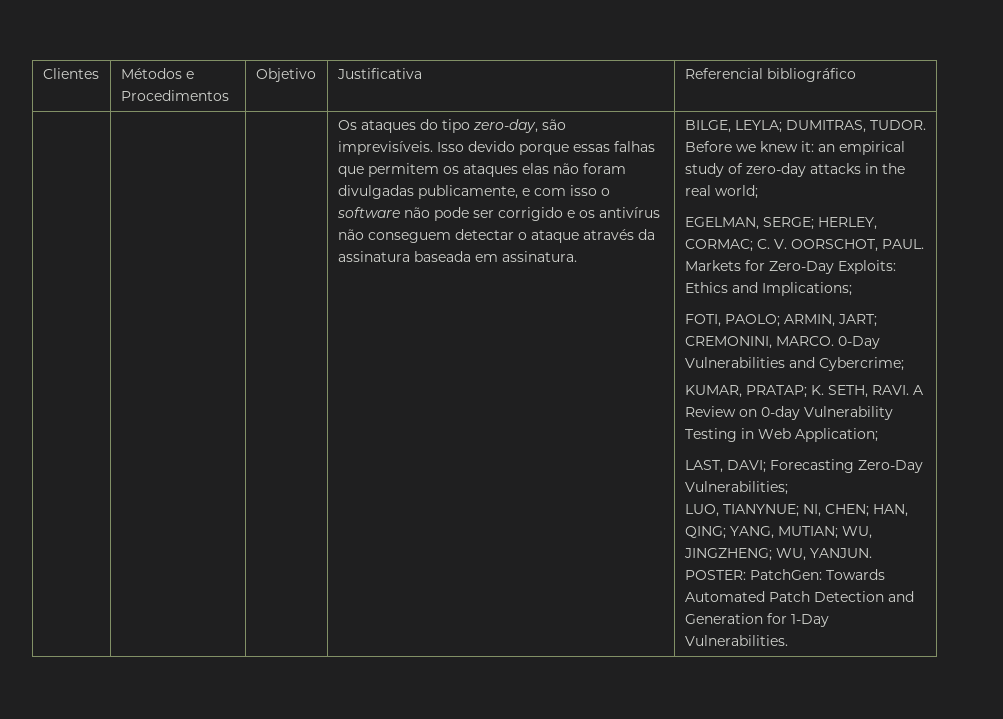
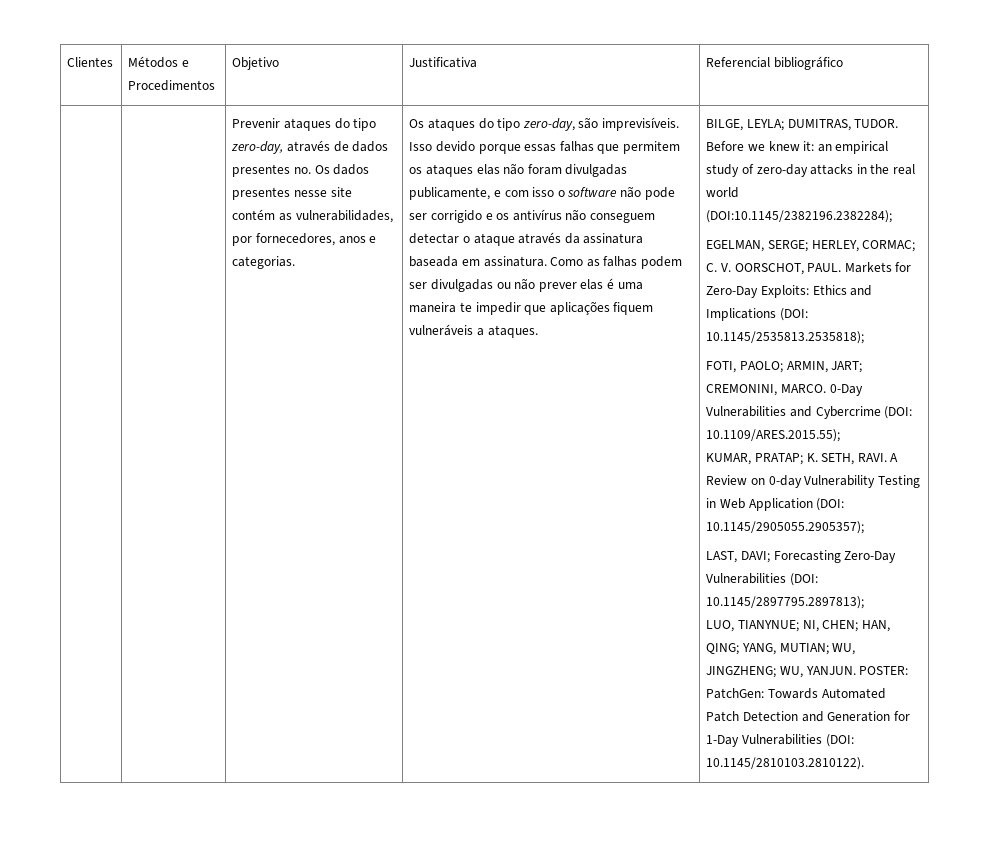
(856, 75) none -> [232,118,377,131] [231,140,389,154] [232,164,370,177] [232,187,352,200] [232,209,393,223] [232,233,377,246] [232,256,296,269] Prevenir ataques do tipo zero-day, através de dados presentes no. Os dados presentes nesse site contém as vulnerabilidades, por fornecedores, anos e categorias.
(577, 256) none -> [550,256,683,269] [409,278,643,292] [409,301,654,315] [409,324,538,338] Como as falhas podem ser divulgadas ou não prever elas é uma maneira te impedir que aplicações fiquem vulneráveis a ataques.
[714,185,758,199] world; -> [706,187,740,198] [706,210,893,223] world (DOI:10.1145/2382196.2382284);
[761,282,852,296] Implications; -> [706,308,808,321] [706,331,865,344] Implications (DOI: 10.1145/2535813.2535818);
[818,357,904,371] Cybercrime; -> [815,406,913,419] [706,429,841,442] Cybercrime (DOI: 10.1109/ARES.2015.55);
[794,428,878,442] Application; -> [748,498,845,511] [706,521,865,534] Application (DOI: 10.1145/2905055.2905357);
[684,481,788,495] Vulnerabilities; -> [706,573,818,586] [706,596,865,609] Vulnerabilities (DOI: 10.1145/2897795.2897813);
[684,635,788,646] Vulnerabilities. -> [741,734,854,747] [706,757,865,770] Vulnerabilities (DOI: 10.1145/2810103.2810122).

